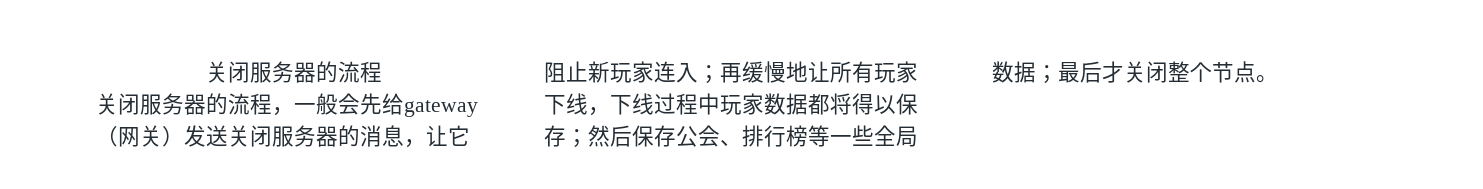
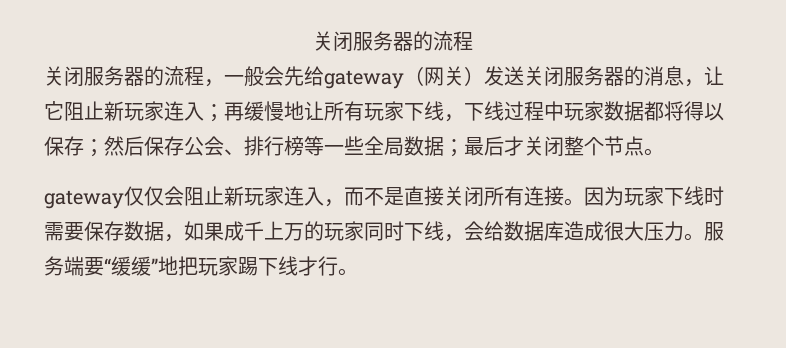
(1278, 79) none -> [44,186,724,209] [44,221,724,242] [44,256,358,276] // gateway仅仅会阻止新玩家连入，而不是直接关闭所有连接。因为玩家下线时需要保存数据，如果成千上万的玩家同时下线，会给数据库造成很大压力。服务端要“缓缓”地把玩家踢下线才行。

